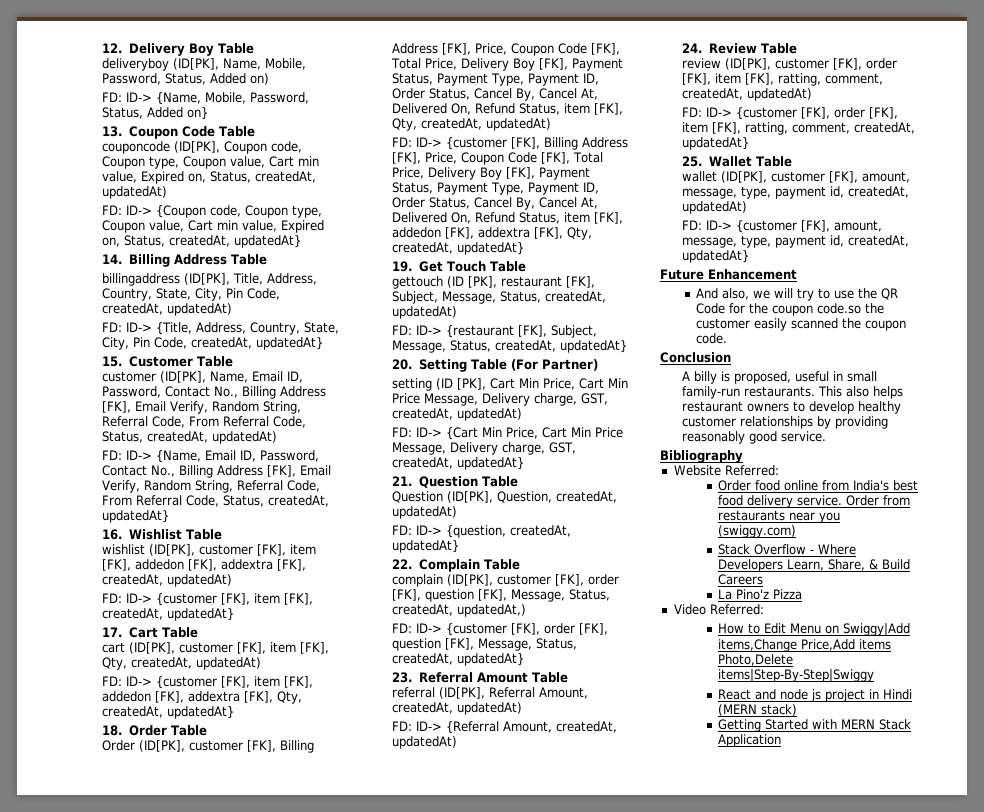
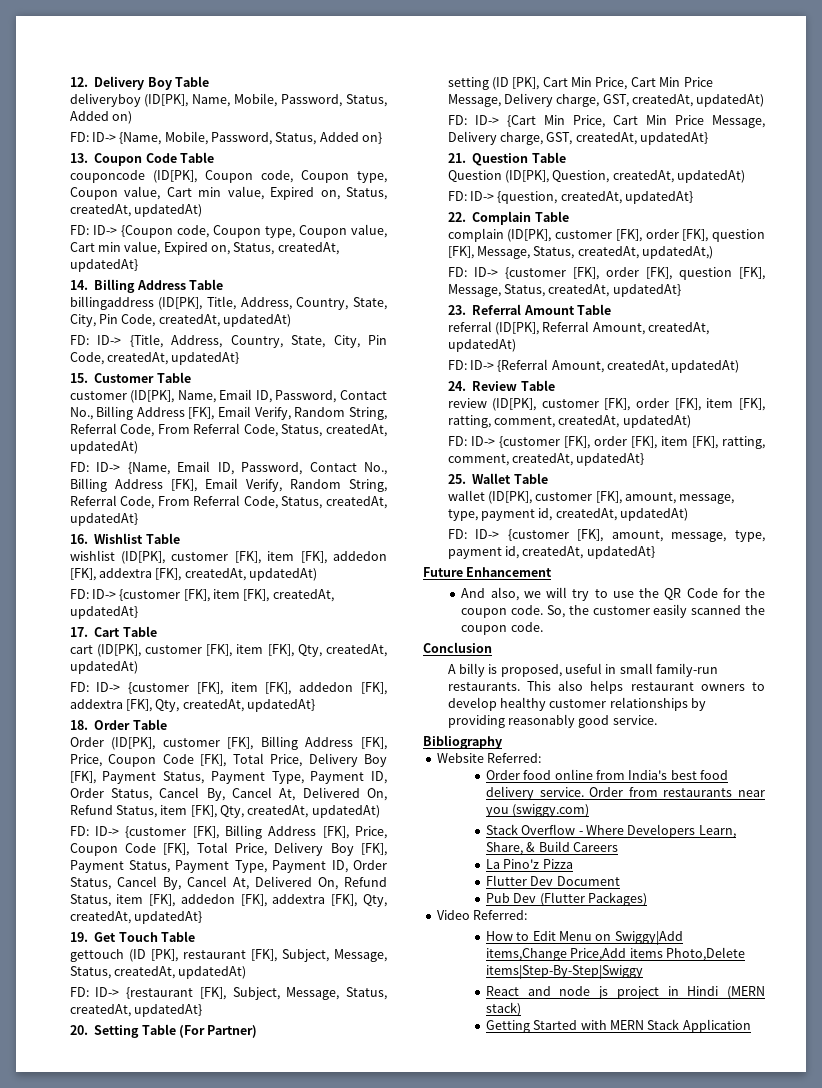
[817,303,862,314] code.so -> [511,605,565,618] code. So,
(803, 594) none -> [485,875,620,886] [485,892,648,906] // Flutter Dev Document // Pub Dev (Flutter Packages)

